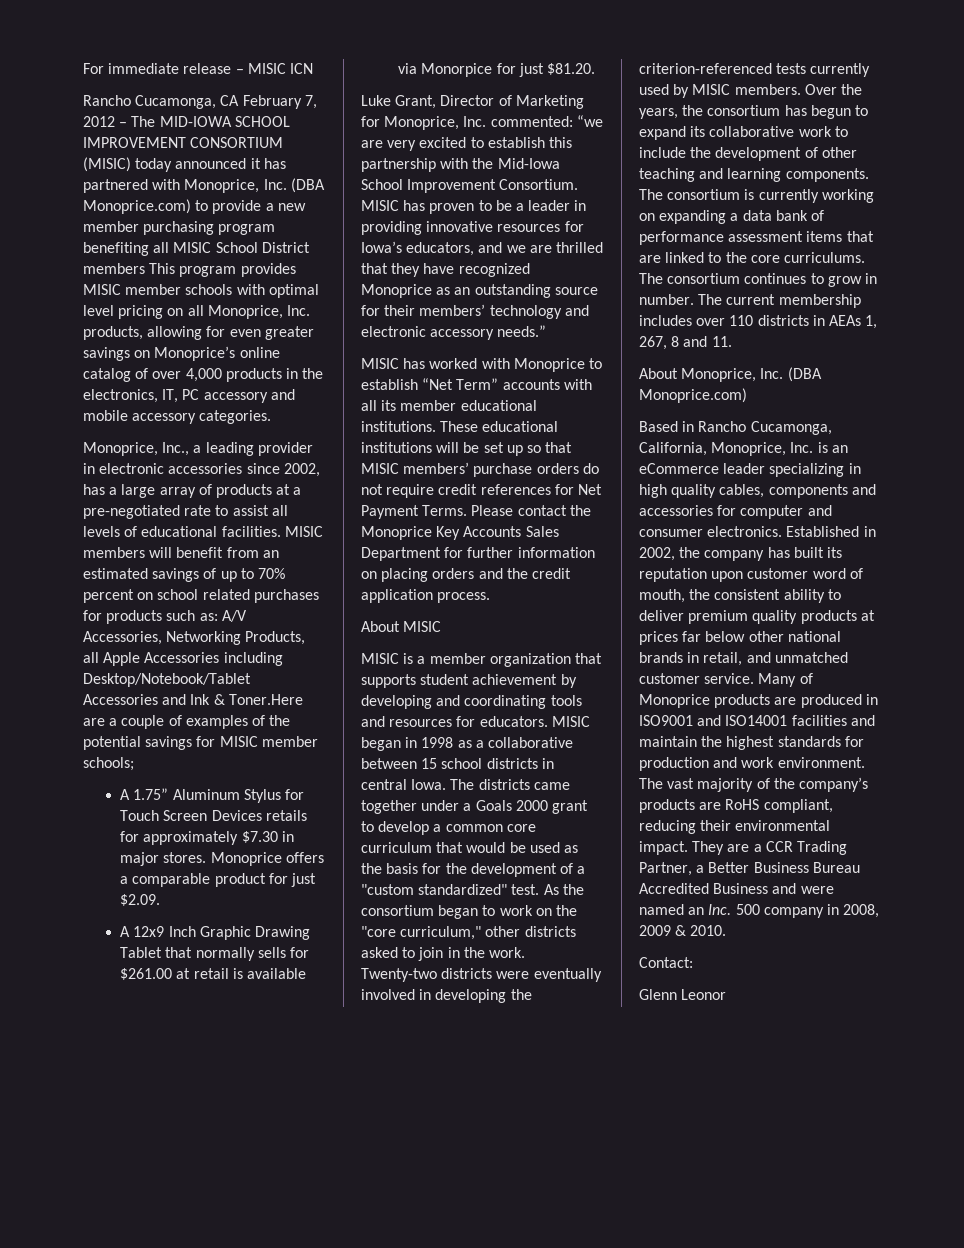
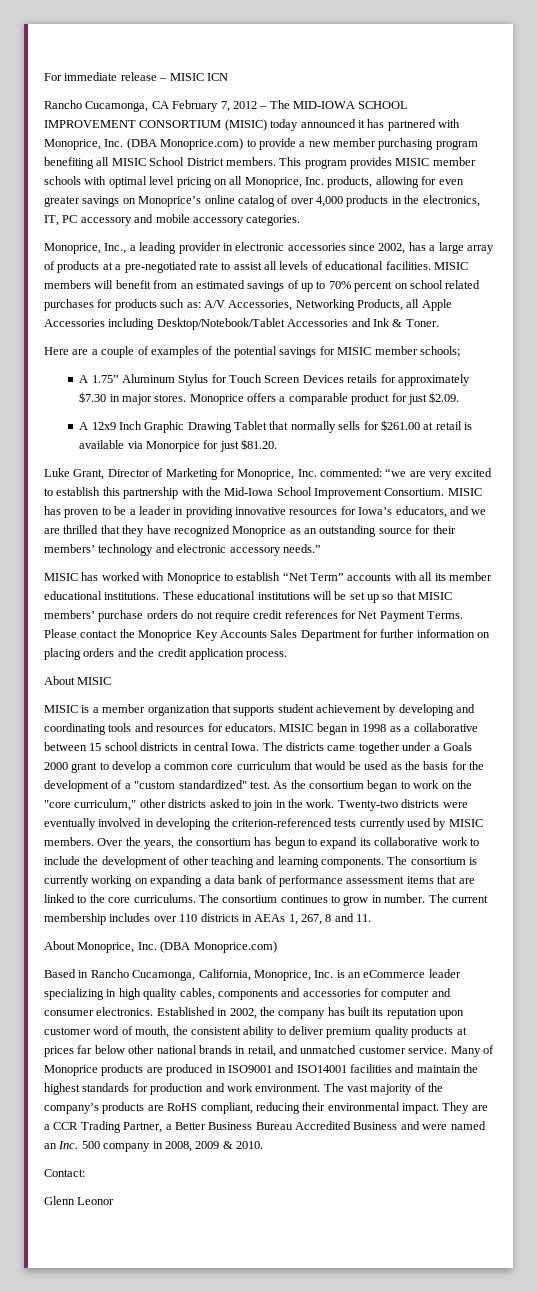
[83,263,145,274] members -> [225,157,276,166] members.
[228,694,303,705] Toner.Here -> [405,319,439,327] [44,347,69,355] Toner. // Here

